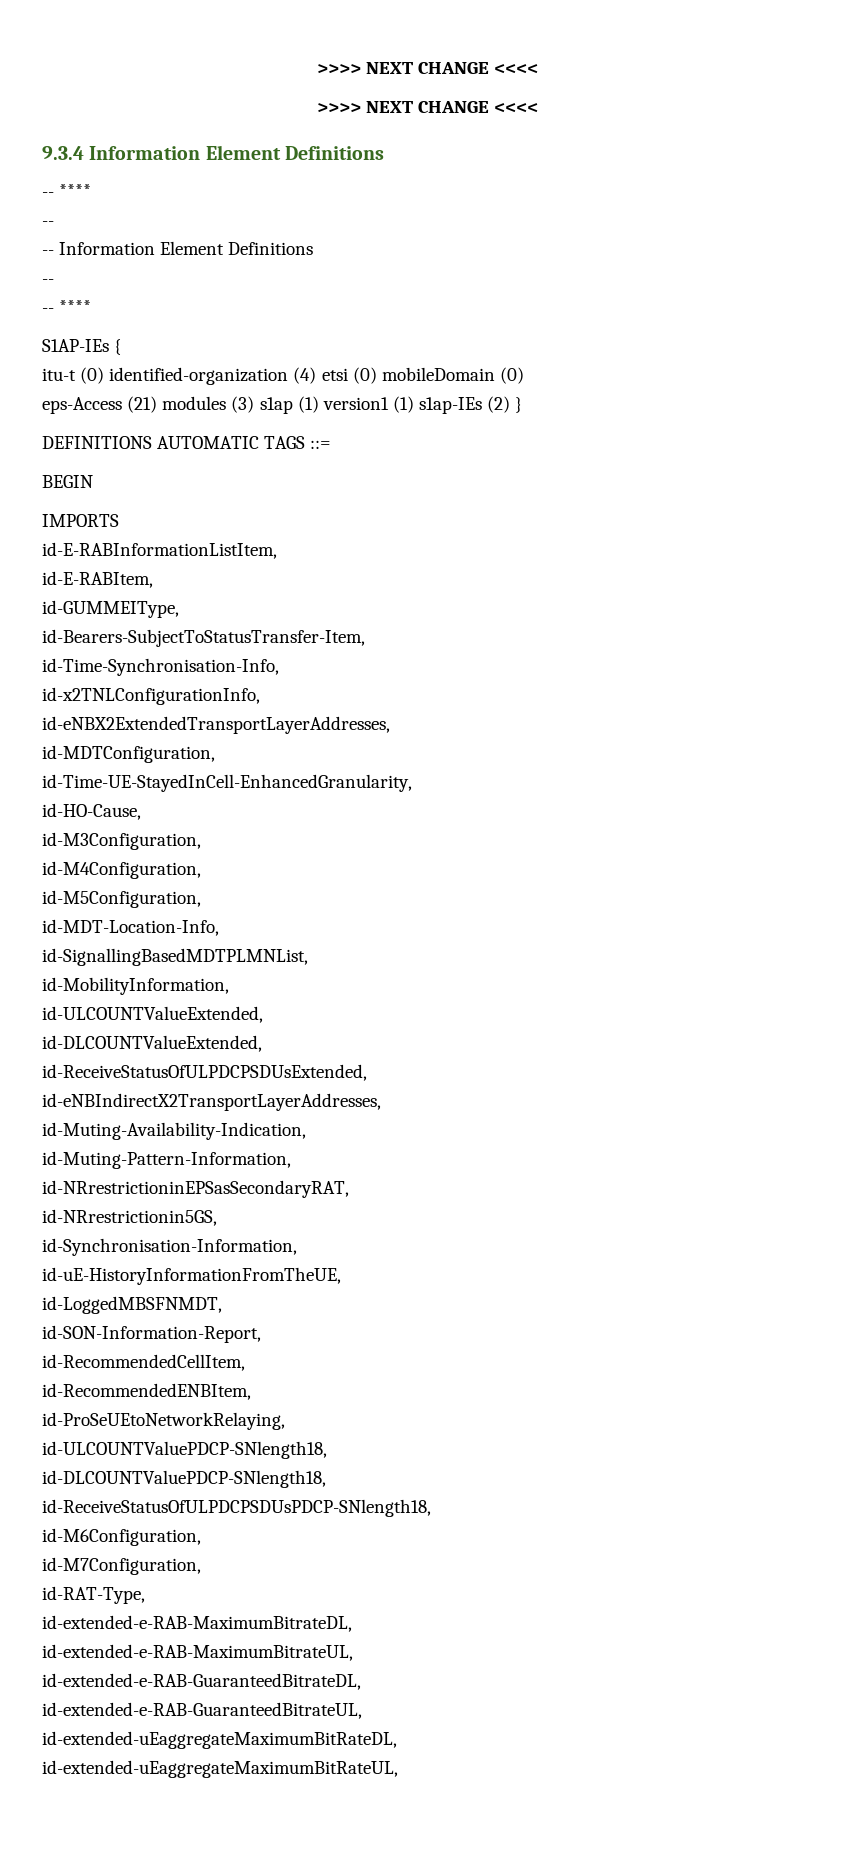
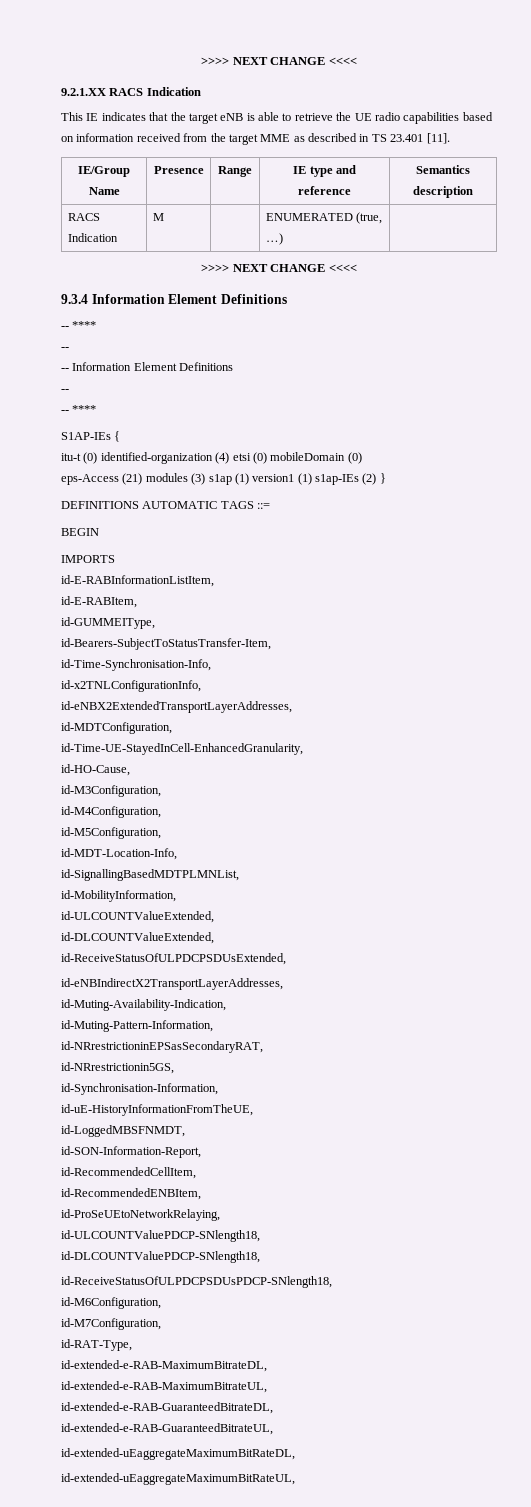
[316,62,539,74] >>>> NEXT CHANGE <<<< -> [201,57,357,65] [61,87,201,96] [61,112,493,124] [61,133,450,145] [78,166,130,177] [88,187,120,195] [153,166,204,174] [218,166,252,177] [293,165,356,177] [298,186,351,195] [416,165,470,174] [413,186,473,198] [67,213,100,221] [67,233,118,242] [152,213,164,221] [265,212,382,224] [265,233,283,245] >>>> NEXT CHANGE <<<< // 9.2.1.XX RACS Indication // This IE indicates that the target eNB is able to retrieve the UE radio capabilities based on information received from the target MME as described in TS 23.401 [11]. // IE/Group Name | Presence | Range | IE type and reference | Semantics description // RACS Indication | M | | ENUMERATED (true, …) |

